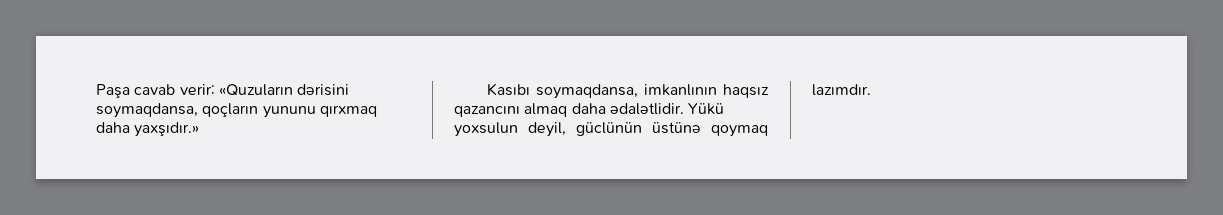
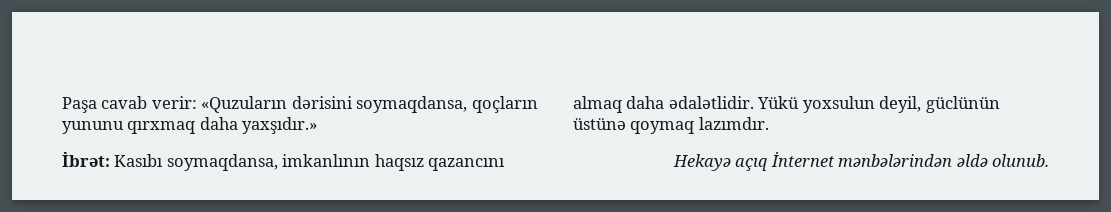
(200, 129) none -> [62,151,110,167] İbrət:
(871, 90) none -> [672,151,1049,171] // Hekayə açıq İnternet mənbələrindən əldə olunub.

